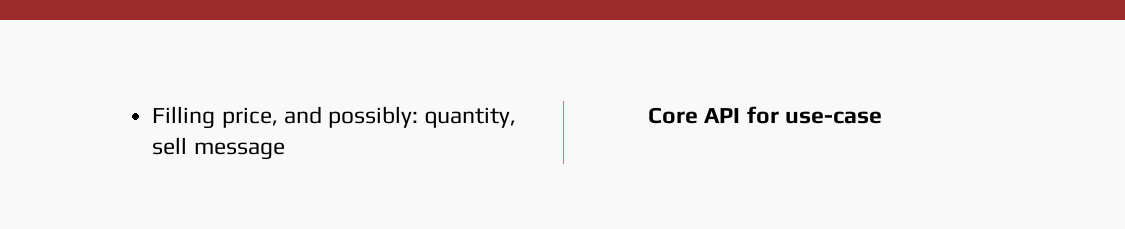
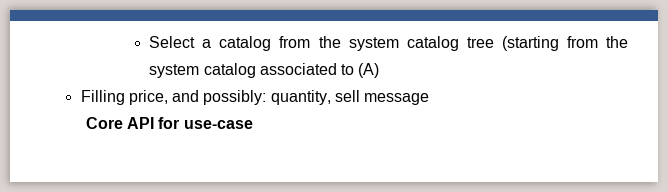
(152, 117) none -> [149,36,628,51] [149,63,380,78] Select a catalog from the system catalog tree (starting from the system catalog associated to (A) //

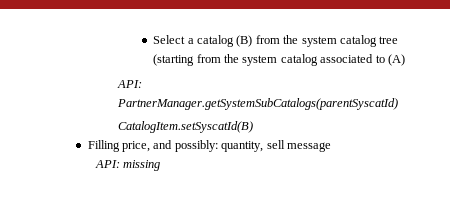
(272, 43) none -> [236,35,253,47] (B)
(380, 70) none -> [116,80,142,88] [116,98,398,110] [117,121,253,133] // API: PartnerManager.getSystemSubCatalogs(parentSyscatId) // CatalogItem.setSyscatId(B)
[85,117,253,129] Core API for use-case -> [94,160,161,171] API: missing

